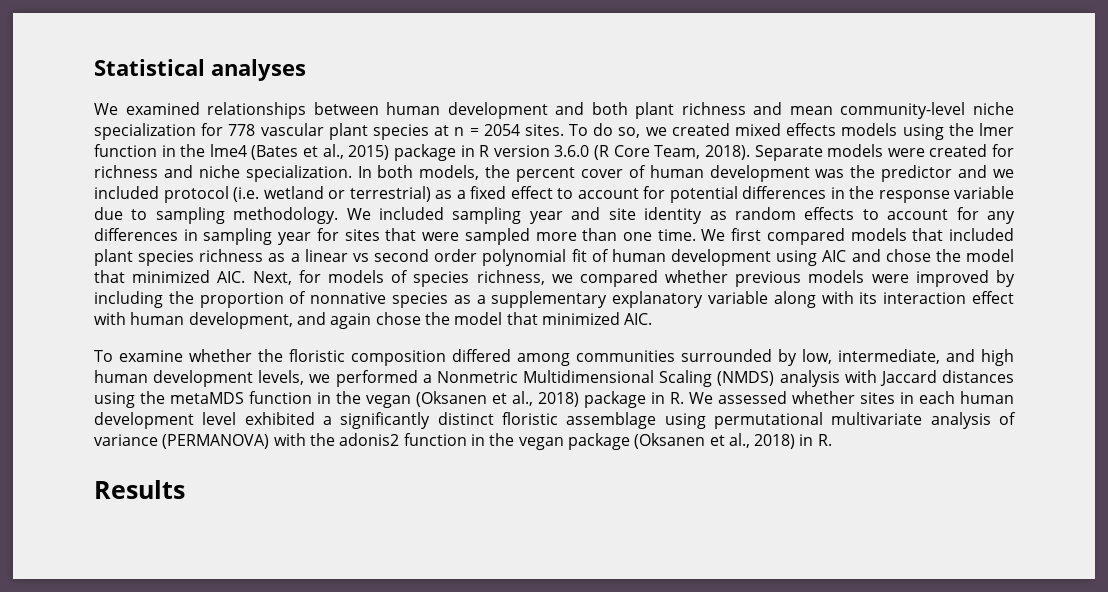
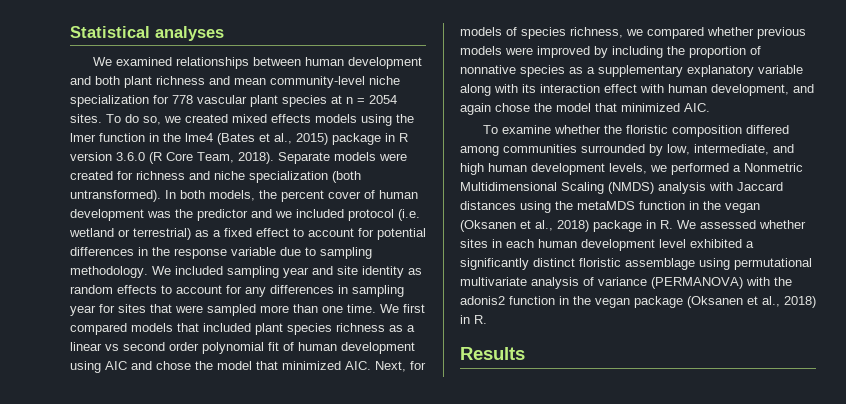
[245,165,352,182] specialization. -> [249,171,361,183] [70,190,161,202] specialization (both untransformed).

